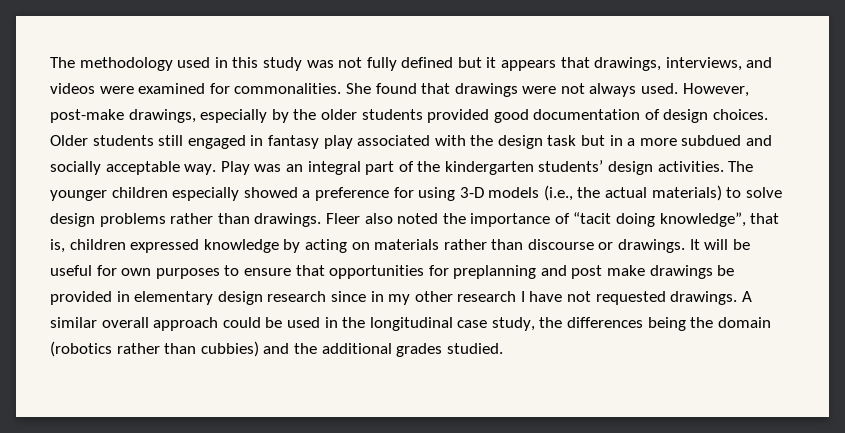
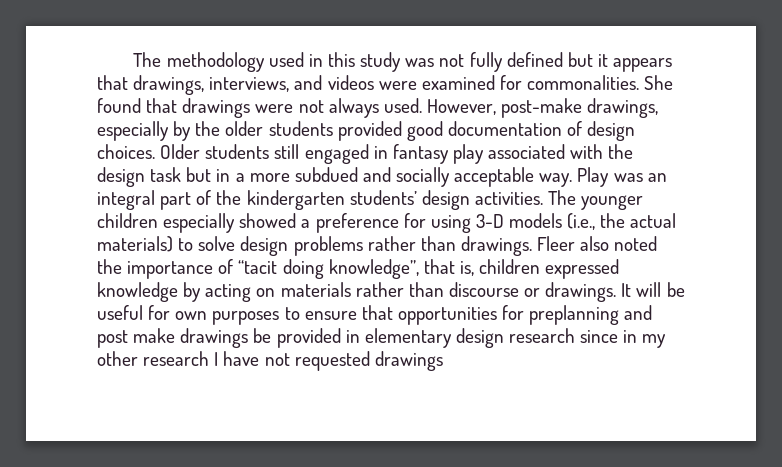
[670,291,752,305] [50,317,771,331] [50,341,503,357] drawings. A similar overall approach could be used in the longitudinal case study, the differences being the domain (robotics rather than cubbies) and the additional grades studied. -> [374,351,443,371] drawings

